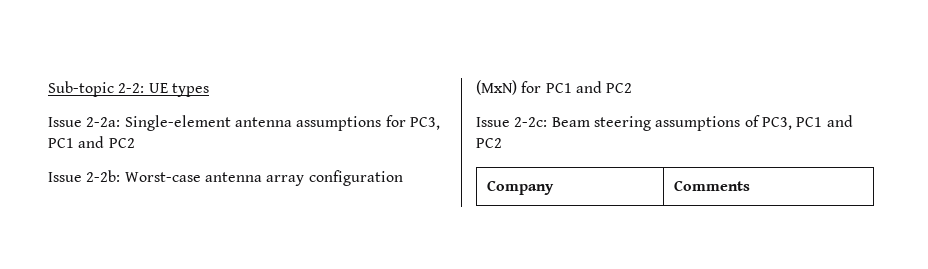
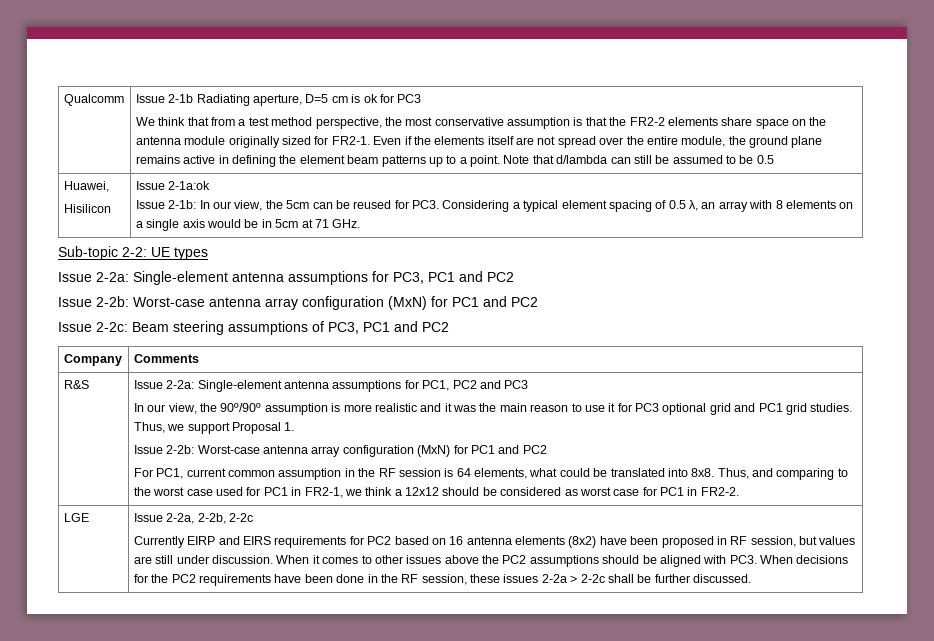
(48, 89) none -> [63,94,124,106] [135,94,422,106] [135,117,827,129] [135,136,823,148] [135,155,774,167] [63,181,109,192] [63,204,111,213] [135,181,211,190] [135,200,854,212] [135,219,361,231] Qualcomm | Issue 2-1b Radiating aperture, D=5 cm is ok for PC3 // We think that from a test method perspective, the most conservative assumption is that the FR2-2 elements share space on the antenna module originally sized for FR2-1. Even if the elements itself are not spread over the entire module, the ground plane remains active in defining the element beam patterns up to a point. Note that d/lambda can still be assumed to be 0.5 // Huawei, // Hisilicon | Issue 2-1a:ok // Issue 2-1b: In our view, the 5cm can be reused for PC3. Considering a typical element spacing of 0.5 λ, an array with 8 elements on a single axis would be in 5cm at 71 GHz. //
(751, 185) none -> [63,380,89,389] [133,380,529,392] [133,403,853,415] [133,422,295,434] [133,445,547,457] [133,468,848,480] [133,487,739,498] [63,513,89,522] [133,513,254,524] [133,536,856,548] [133,555,849,567] [133,574,752,586] // R&S | Issue 2-2a: Single-element antenna assumptions for PC1, PC2 and PC3 // In our view, the 90º/90º assumption is more realistic and it was the main reason to use it for PC3 optional grid and PC1 grid studies. Thus, we support Proposal 1. // Issue 2-2b: Worst-case antenna array configuration (MxN) for PC1 and PC2 // For PC1, current common assumption in the RF session is 64 elements, what could be translated into 8x8. Thus, and comparing to the worst case used for PC1 in FR2-1, we think a 12x12 should be considered as worst case for PC1 in FR2-2. // LGE | Issue 2-2a, 2-2b, 2-2c // Currently EIRP and EIRS requirements for PC2 based on 16 antenna elements (8x2) have been proposed in RF session, but values are still under discussion. When it comes to other issues above the PC2 assumptions should be aligned with PC3. When decisions for the PC2 requirements have been done in the RF session, these issues 2-2a > 2-2c shall be further discussed.

